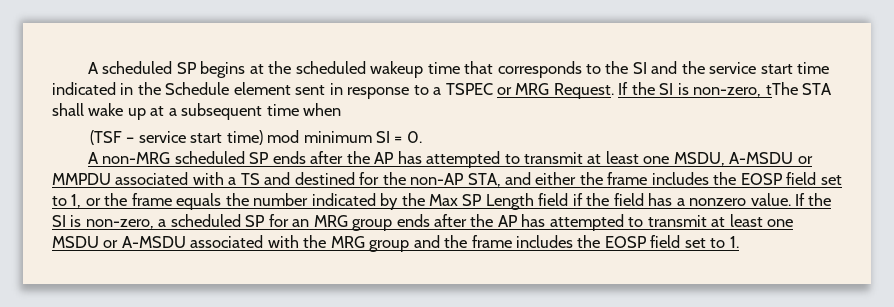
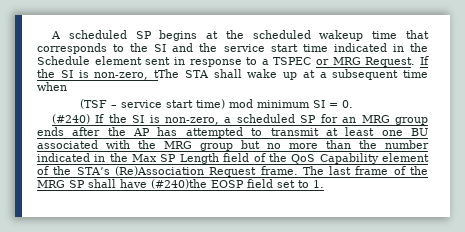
[87,151,813,168] [52,172,842,187] [52,193,791,210] A non-MRG scheduled SP ends after the AP has attempted to transmit at least one MSDU, A-MSDU or MMPDU associated with a TS and destined for the non-AP STA, and either the frame includes the EOSP field set to 1, or the frame equals the number indicated by the Max SP Length field if the field has a nonzero value. -> [51,114,90,124] (#240)
[52,236,186,248] MSDU or A-MSDU -> [411,128,429,136] BU
[413,235,601,248] and the frame includes the -> [241,140,429,149] [37,153,430,164] [37,166,428,177] [37,179,207,189] but no more than the number indicated in the Max SP Length field of the QoS Capability element of the STA’s (Re)Association Request frame. The last frame of the MRG SP shall have (#240)the

